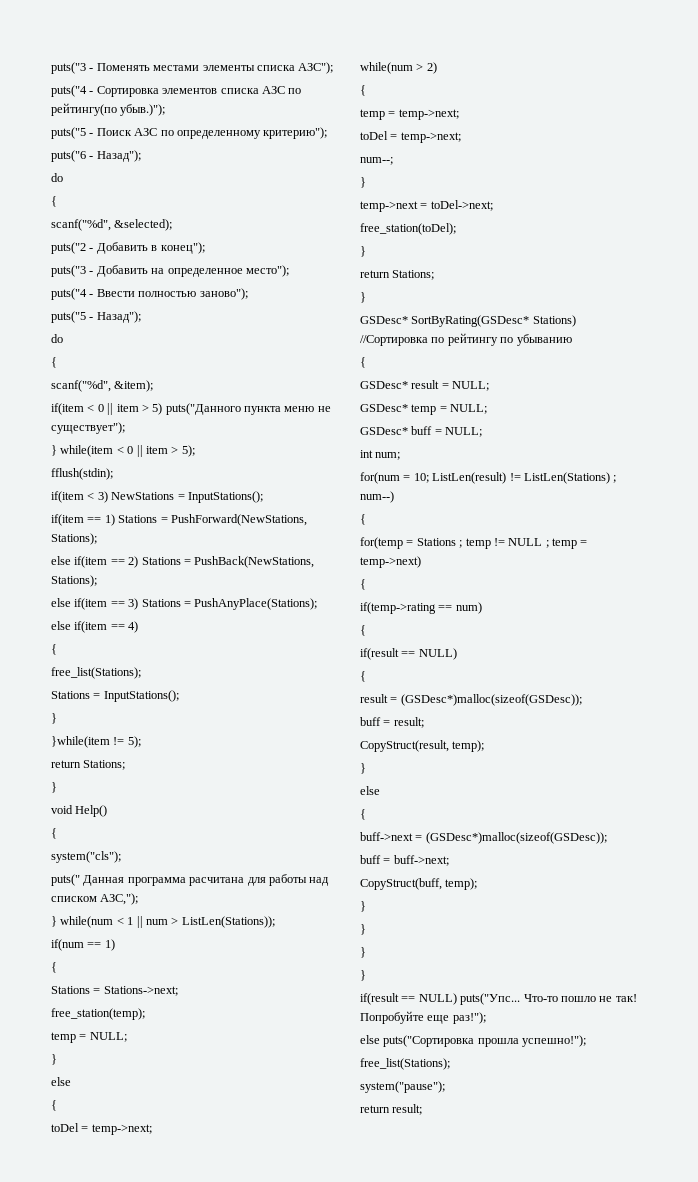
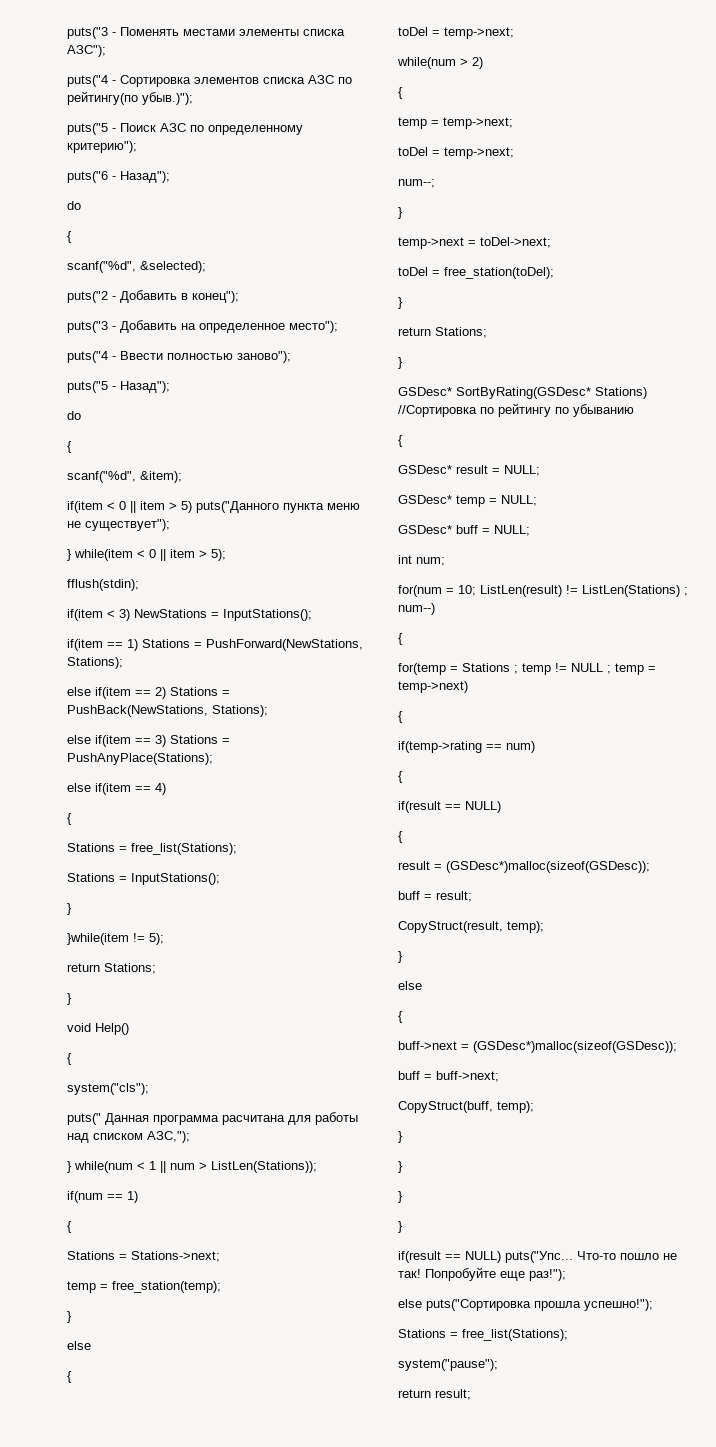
(57, 649) none -> [67,843,127,852] Stations =
[51,1008,145,1020] [51,1032,127,1043] // free_station(temp); // temp = NULL; -> [67,1281,221,1293] // temp = free_station(temp);
(493, 205) none -> [398,267,440,276] toDel =
(587, 1041) none -> [398,1329,458,1338] Stations =

